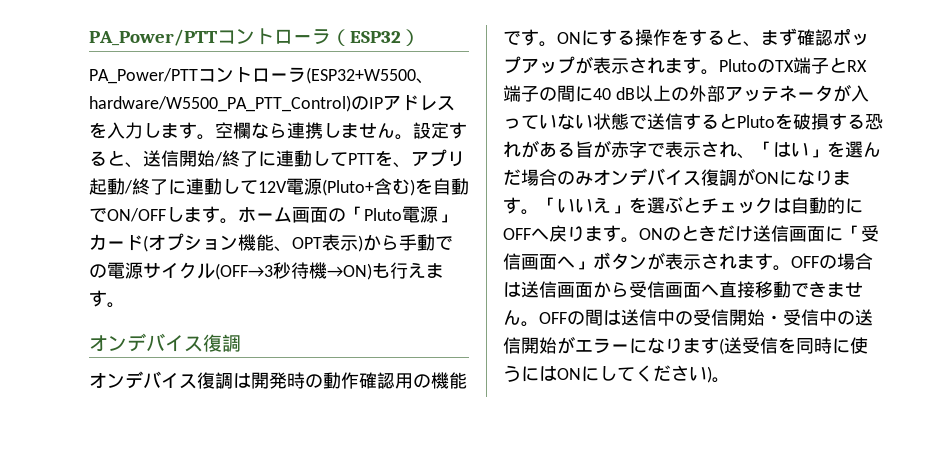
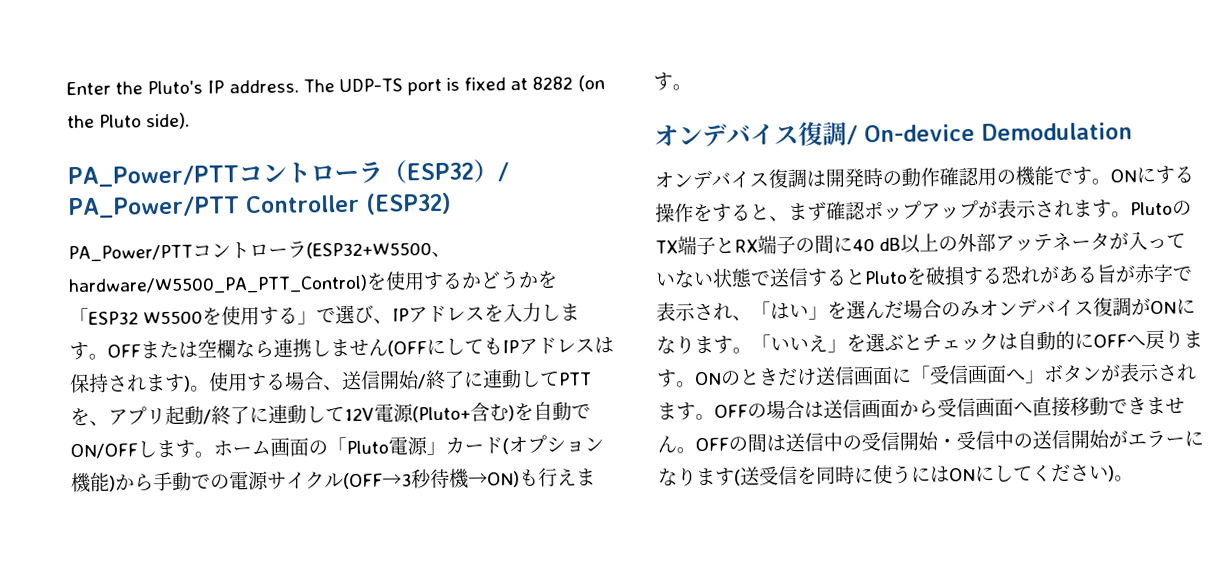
(89, 37) none -> [66,75,605,96] [67,112,191,130] Enter the Pluto's IP address. The UDP-TS port is fixed at 8282 (on the Pluto side). //
(420, 37) none -> [496,162,509,182] [68,192,452,219] / PA_Power/PTT Controller (ESP32)
[351,96,369,110] の -> [365,270,558,291] [69,304,394,326] を使用するかどうかを「ESP32 W5500を使用する」で選び、
(215, 137) none -> [107,340,198,359] OFFまたは
[395,122,467,140] [89,150,125,166] 。設定すると -> [387,337,614,357] [69,371,324,394] (OFFにしてもIPアドレスは保持されます)。使用する場合
[274,234,358,252] 、OPT表示 -> (110, 482) none
(241, 343) none -> [846,122,1133,145] / On-device Demodulation

